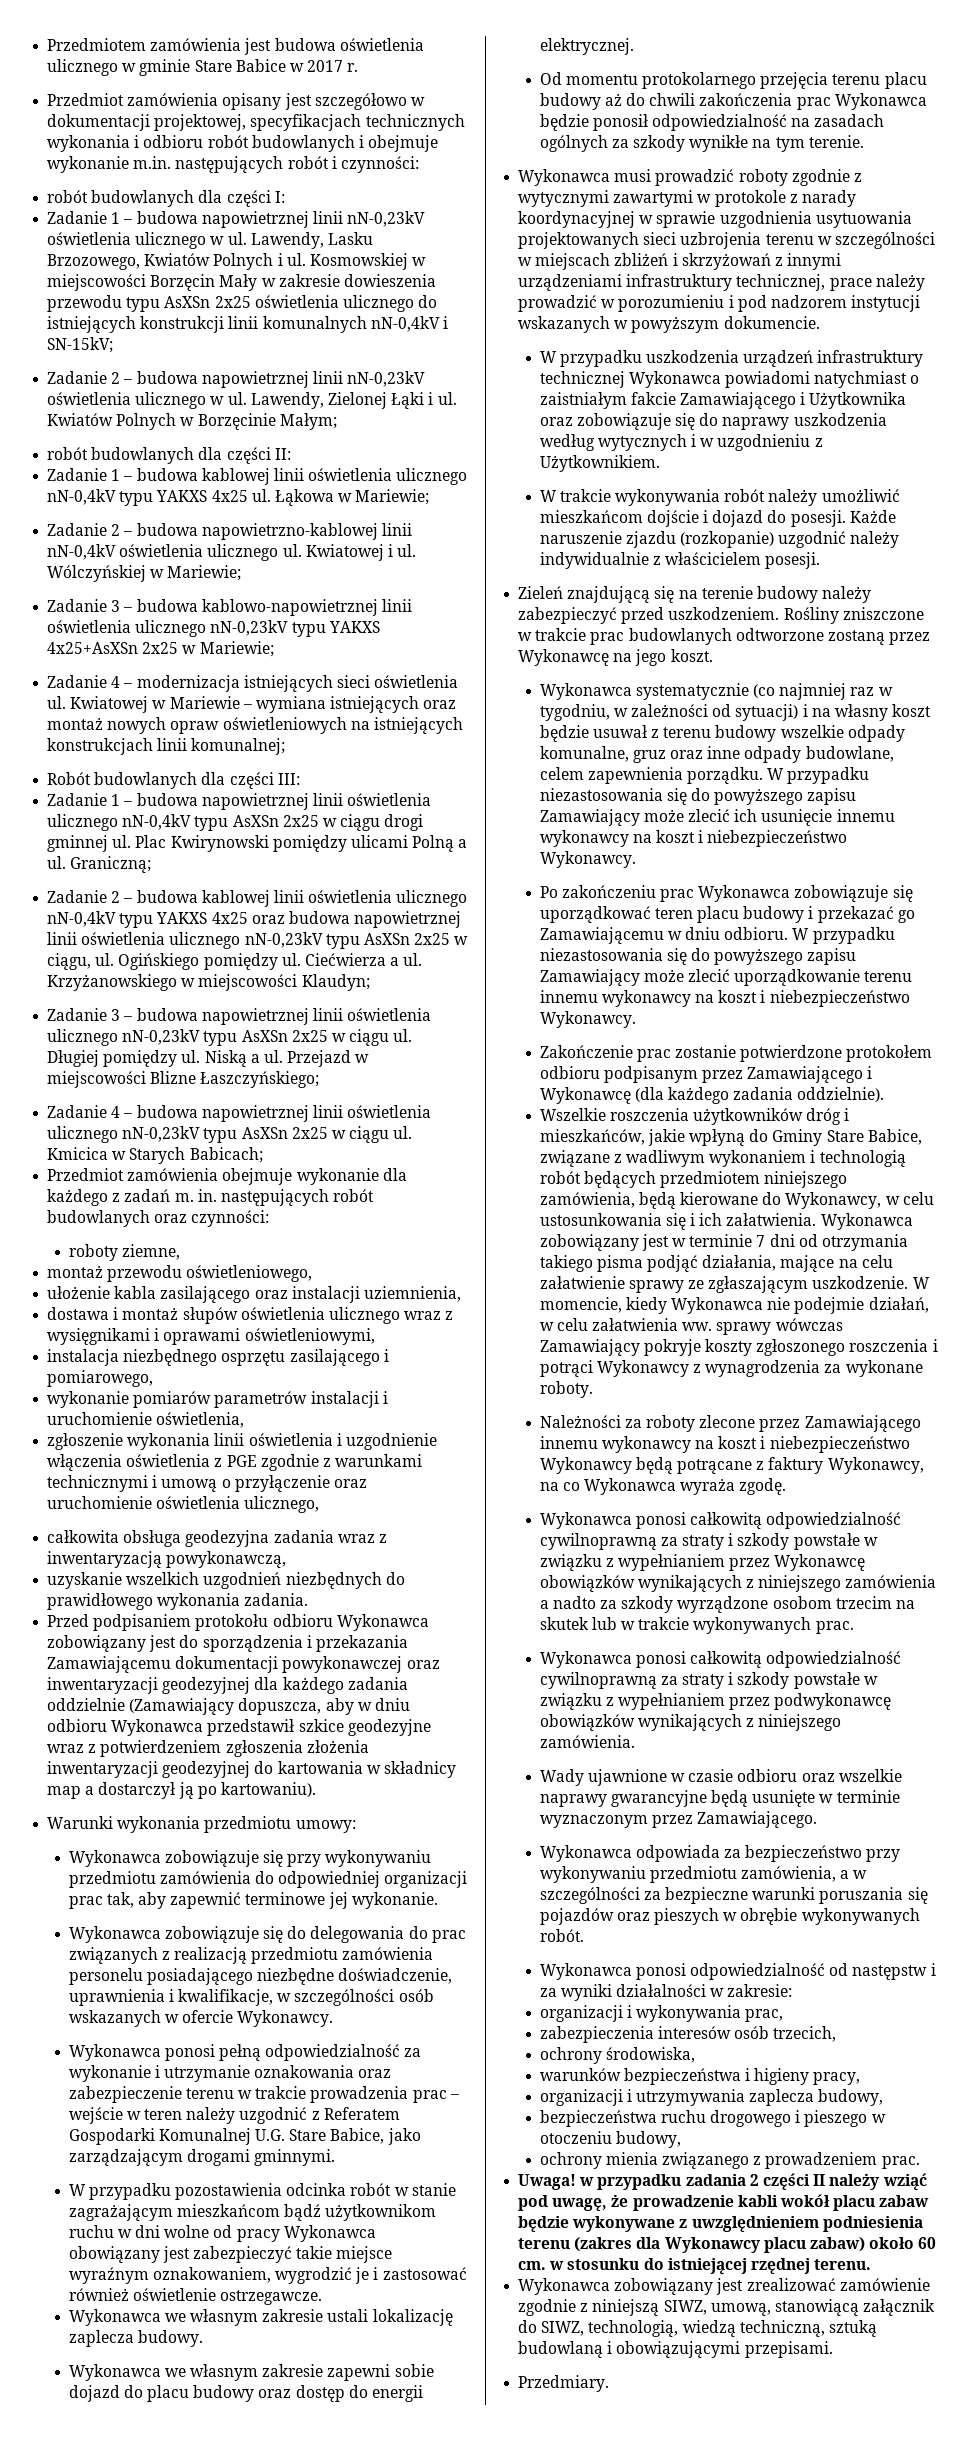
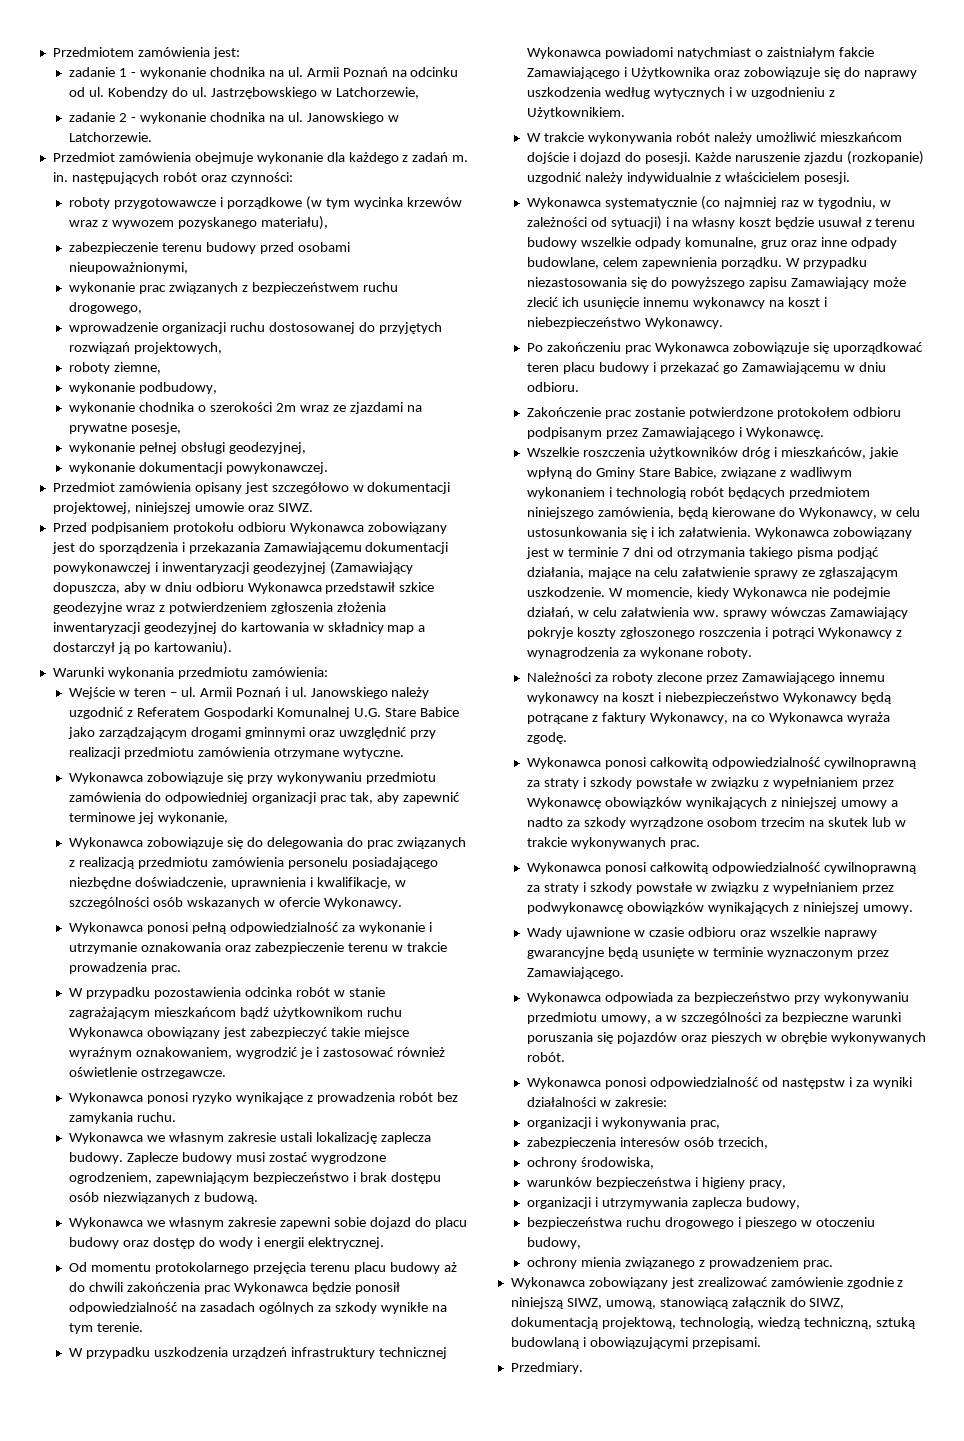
[244,38,424,55] [47,59,359,76] [47,93,425,110] [47,114,465,131] [47,135,439,152] [47,156,419,173] [47,190,285,207] [47,211,426,228] [47,232,373,249] [47,253,427,270] [47,274,436,291] [47,295,438,312] [47,316,448,333] [47,337,114,353] [47,371,426,388] [47,392,457,409] [47,413,337,430] [47,447,291,464] [47,468,468,485] [47,489,430,506] [47,523,412,540] [47,544,417,561] [47,565,242,582] [47,599,412,616] [47,620,380,637] [47,641,274,657] [47,675,459,692] [47,696,457,713] [47,717,463,734] [47,738,286,755] [47,772,300,789] [47,793,432,810] [47,814,424,831] [47,835,468,852] [47,856,152,873] [47,890,468,907] [47,911,462,928] [47,932,469,949] [47,953,423,970] [47,974,370,991] [47,1008,432,1025] [47,1029,413,1046] [47,1050,370,1067] [47,1071,320,1088] [47,1105,432,1122] [47,1126,413,1143] [47,1147,263,1164] jest budowa oświetlenia ulicznego w gminie Stare Babice w 2017 r. // Przedmiot zamówienia opisany jest szczegółowo w dokumentacji projektowej, specyfikacjach technicznych wykonania i odbioru robót budowlanych i obejmuje wykonanie m.in. następujących robót i czynności: // robót budowlanych dla części I: // Zadanie 1 – budowa napowietrznej linii nN-0,23kV oświetlenia ulicznego w ul. Lawendy, Lasku Brzozowego, Kwiatów Polnych i ul. Kosmowskiej w miejscowości Borzęcin Mały w zakresie dowieszenia przewodu typu AsXSn 2x25 oświetlenia ulicznego do istniejących konstrukcji linii komunalnych nN-0,4kV i SN-15kV; // Zadanie 2 – budowa napowietrznej linii nN-0,23kV oświetlenia ulicznego w ul. Lawendy, Zielonej Łąki i ul. Kwiatów Polnych w Borzęcinie Małym; // robót budowlanych dla części II: // Zadanie 1 – budowa kablowej linii oświetlenia ulicznego nN-0,4kV typu YAKXS 4x25 ul. Łąkowa w Mariewie; // Zadanie 2 – budowa napowietrzno-kablowej linii nN-0,4kV oświetlenia ulicznego ul. Kwiatowej i ul. Wólczyńskiej w Mariewie; // Zadanie 3 – budowa kablowo-napowietrznej linii oświetlenia ulicznego nN-0,23kV typu YAKXS 4x25+AsXSn 2x25 w Mariewie; // Zadanie 4 – modernizacja istniejących sieci oświetlenia ul. Kwiatowej w Mariewie – wymiana istniejących oraz montaż nowych opraw oświetleniowych na istniejących konstrukcjach linii komunalnej; // Robót budowlanych dla części III: // Zadanie 1 – budowa napowietrznej linii oświetlenia ulicznego nN-0,4kV typu AsXSn 2x25 w ciągu drogi gminnej ul. Plac Kwirynowski pomiędzy ulicami Polną a ul. Graniczną; // Zadanie 2 – budowa kablowej linii oświetlenia ulicznego nN-0,4kV typu YAKXS 4x25 oraz budowa napowietrznej linii oświetlenia ulicznego nN-0,23kV typu AsXSn 2x25 w ciągu, ul. Ogińskiego pomiędzy ul. Ciećwierza a ul. Krzyżanowskiego w miejscowości Klaudyn; // Zadanie 3 – budowa napowietrznej linii oświetlenia ulicznego nN-0,23kV typu AsXSn 2x25 w ciągu ul. Długiej pomiędzy ul. Niską a ul. Przejazd w miejscowości Blizne Łaszczyńskiego; // Zadanie 4 – budowa napowietrznej linii oświetlenia ulicznego nN-0,23kV typu AsXSn 2x25 w ciągu ul. Kmicica w Starych Babicach; -> [212,47,240,59] [69,67,459,79] [69,87,419,99] [69,112,399,124] [69,132,153,142] jest: // zadanie 1 - wykonanie chodnika na ul. Armii Poznań na odcinku od ul. Kobendzy do ul. Jastrzębowskiego w Latchorzewie, // zadanie 2 - wykonanie chodnika na ul. Janowskiego w Latchorzewie.
[47,1210,151,1227] budowlanych -> (197, 177) none
[121,1244,180,1260] [47,1265,313,1282] [47,1286,461,1303] [47,1307,454,1324] [47,1328,375,1345] [47,1349,389,1366] [47,1370,154,1387] [47,1391,388,1408] [47,1412,245,1428] [47,1433,437,1450] [47,1454,423,1471] [47,1475,367,1492] [47,1496,320,1513] [47,1530,387,1547] [47,1551,287,1568] [47,1572,405,1589] [47,1593,309,1610] ziemne, // montaż przewodu oświetleniowego, // ułożenie kabla zasilającego oraz instalacji uziemnienia, // dostawa i montaż słupów oświetlenia ulicznego wraz z wysięgnikami i oprawami oświetleniowymi, // instalacja niezbędnego osprzętu zasilającego i pomiarowego, // wykonanie pomiarów parametrów instalacji i uruchomienie oświetlenia, // zgłoszenie wykonania linii oświetlenia i uzgodnienie włączenia oświetlenia z PGE zgodnie z warunkami technicznymi i umową o przyłączenie oraz uruchomienie oświetlenia ulicznego, // całkowita obsługa geodezyjna zadania wraz z inwentaryzacją powykonawczą, // uzyskanie wszelkich uzgodnień niezbędnych do prawidłowego wykonania zadania. -> [114,196,462,210] [69,216,328,230] [69,242,350,254] [69,262,189,274] [69,282,398,294] [69,302,143,314] [69,322,442,334] [69,342,223,354] [69,362,162,374] [69,382,218,394] [69,402,422,414] [69,422,182,434] [69,442,307,454] [69,462,329,474] [52,482,451,494] [52,502,313,514] przygotowawcze i porządkowe (w tym wycinka krzewów wraz z wywozem pozyskanego materiału), // zabezpieczenie terenu budowy przed osobami nieupoważnionymi, // wykonanie prac związanych z bezpieczeństwem ruchu drogowego, // wprowadzenie organizacji ruchu dostosowanej do przyjętych rozwiązań projektowych, // roboty ziemne, // wykonanie podbudowy, // wykonanie chodnika o szerokości 2m wraz ze zjazdami na prywatne posesje, // wykonanie pełnej obsługi geodezyjnej, // wykonanie dokumentacji powykonawczej. // Przedmiot zamówienia opisany jest szczegółowo w dokumentacji projektowej, niniejszej umowie oraz SIWZ.
[406,1660,440,1669] [47,1677,408,1694] [47,1698,126,1711] oraz inwentaryzacji geodezyjnej dla każdego zadania oddzielnie -> [154,562,326,574] i inwentaryzacji geodezyjnej
[295,1820,356,1833] umowy: -> [251,667,328,677] [69,687,430,699] [69,707,459,719] [68,727,436,739] [69,747,404,759] zamówienia: // Wejście w teren – ul. Armii Poznań i ul. Janowskiego należy uzgodnić z Referatem Gospodarki Komunalnej U.G. Stare Babice jako zarządzającym drogami gminnymi oraz uwzględnić przy realizacji przedmiotu zamówienia otrzymane wytyczne.
[351,1892,438,1909] wykonanie. -> [158,812,229,824] wykonanie,
[412,2090,459,2103] [68,2107,400,2124] [68,2128,421,2145] [68,2149,336,2166] prac – wejście w teren należy uzgodnić z Referatem Gospodarki Komunalnej U.G. Stare Babice, jako zarządzającym drogami gminnymi. -> [151,965,182,974] prac.
[117,2225,280,2242] w dni wolne od pracy -> (402, 1012) none
(323, 2297) none -> [69,1092,458,1104] [69,1112,177,1124] // Wykonawca ponosi ryzyko wynikające z prowadzenia robót bez zamykania ruchu.
(203, 2338) none -> [127,1152,386,1164] [69,1172,441,1184] [69,1192,259,1204] Zaplecze budowy musi zostać wygrodzone ogrodzeniem, zapewniającym bezpieczeństwo i brak dostępu osób niezwiązanych z budową.
(368, 2391) none -> [218,1237,260,1249] wody i
[518,169,862,186] [518,190,856,207] [518,211,912,228] [518,232,935,249] [518,253,842,270] [518,274,925,291] [518,295,921,312] [518,316,820,333] // Wykonawca musi prowadzić roboty zgodnie z wytycznymi zawartymi w protokole z narady koordynacyjnej w sprawie uzgodnienia usytuowania projektowanych sieci uzbrojenia terenu w szczególności w miejscach zbliżeń i skrzyżowań z innymi urządzeniami infrastruktury technicznej, prace należy prowadzić w porozumieniu i pod nadzorem instytucji wskazanych w powyższym dokumencie. -> (144, 1327) none
[518,586,872,603] [518,607,924,624] [518,628,931,645] [518,649,713,666] // Zieleń znajdującą się na terenie budowy należy zabezpieczyć przed uszkodzeniem. Rośliny zniszczone w trakcie prac budowlanych odtworzone zostaną przez Wykonawcę na jego koszt. -> (850, 178) none
[792,927,895,944] [539,948,857,965] [539,969,913,986] [539,990,910,1007] [539,1011,636,1028] W przypadku niezastosowania się do powyższego zapisu Zamawiający może zlecić uporządkowanie terenu innemu wykonawcy na koszt i niebezpieczeństwo Wykonawcy. -> (580, 387) none
[539,1087,885,1104] Wykonawcę (dla każdego zadania oddzielnie). -> [745,427,824,439] Wykonawcę.
[758,1575,937,1592] niniejszego zamówienia -> [780,797,887,809] niniejszej umowy
[758,1714,842,1731] [539,1735,635,1748] niniejszego zamówienia. -> [802,902,913,914] niniejszej umowy.
[741,1866,837,1882] zamówienia, -> [601,1015,652,1024] umowy,
[518,2173,927,2191] [518,2194,930,2211] [518,2216,923,2232] [518,2237,937,2253] [518,2258,872,2275] // Uwaga! w przypadku zadania 2 części II należy wziąć pod uwagę, że prowadzenie kabli wokół placu zabaw będzie wykonywane z uwzględnieniem podniesienia terenu (zakres dla Wykonawcy placu zabaw) około 60 cm. w stosunku do istniejącej rzędnej terenu. -> (833, 1264) none
(585, 2328) none -> [510,1317,676,1329] dokumentacją projektową,

